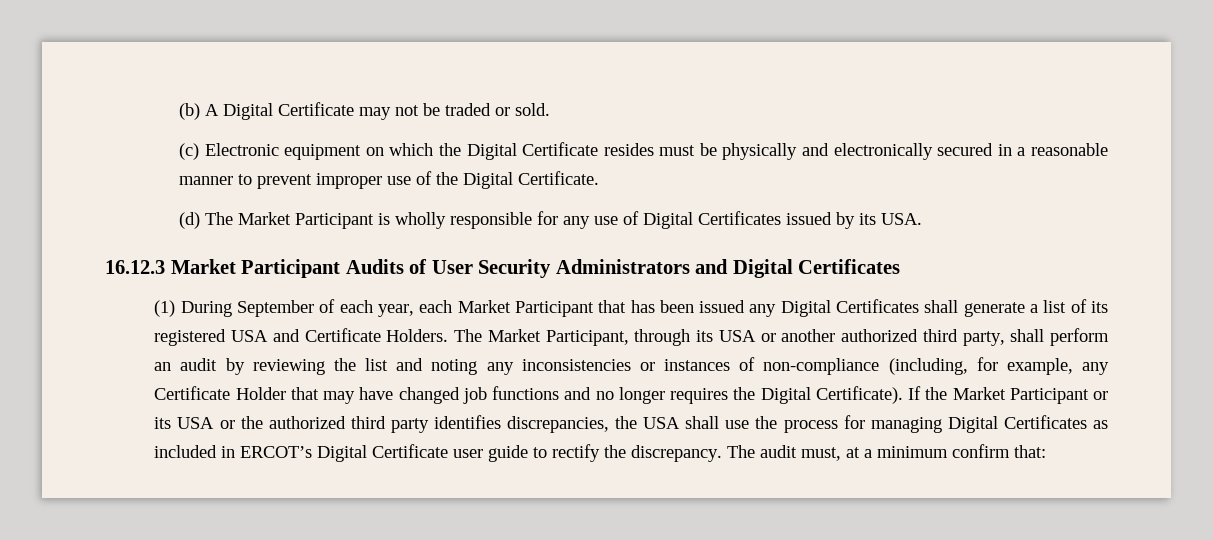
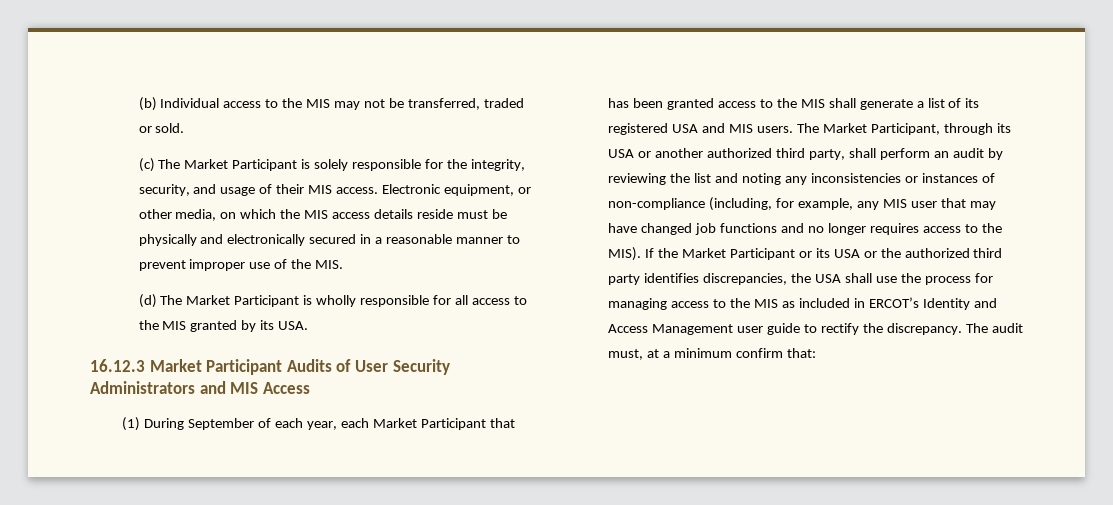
[204,102,354,120] A Digital Certificate -> [160,98,331,108] Individual access to the MIS
(440, 109) none -> [407,98,480,110] transferred,
[204,142,654,160] Electronic equipment on which the Digital Certificate resides -> [158,159,525,171] [138,184,531,196] [138,209,453,221] The Market Participant is solely responsible for the integrity, security, and usage of their MIS access. Electronic equipment, or other media, on which the MIS access details reside
[462,171,599,189] Digital Certificate. -> [315,260,344,269] MIS.
[562,211,832,229] any use of Digital Certificates issued -> [454,295,527,305] [138,320,238,332] all access to the MIS granted
[732,259,901,278] Digital Certificates -> [230,382,310,394] MIS Access
[699,299,920,317] issued any Digital Certificates -> [667,98,825,110] granted access to the MIS
[304,328,449,342] Certificate Holders. -> [729,124,794,133] MIS users.
[154,386,286,400] Certificate Holder -> [882,199,937,208] MIS user
[733,386,903,404] the Digital Certificate). -> [922,223,1002,233] [608,247,642,261] access to the MIS).
[947,415,1108,433] [154,444,449,462] Digital Certificates as included in ERCOT’s Digital Certificate -> [671,297,997,310] [608,324,734,335] access to the MIS as included in ERCOT’s Identity and Access Management

